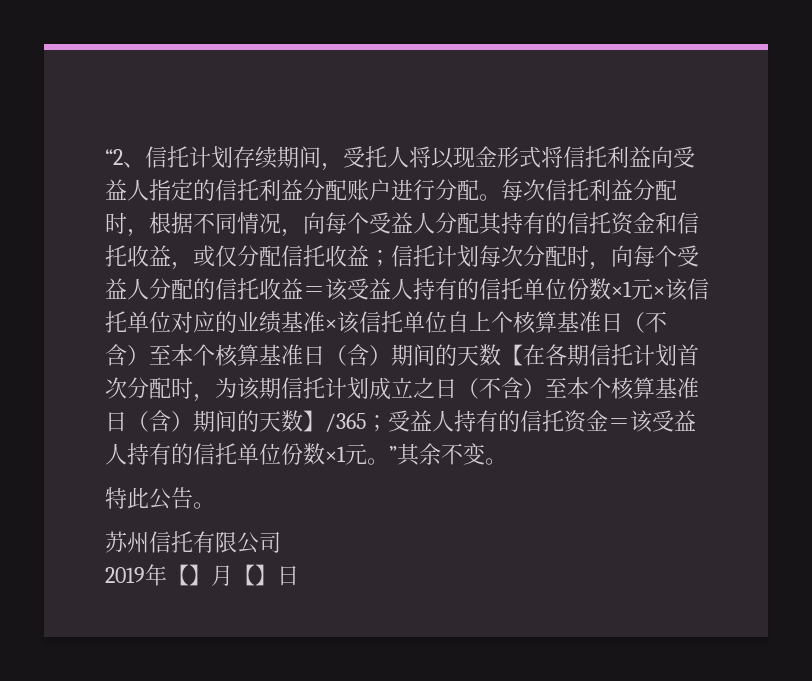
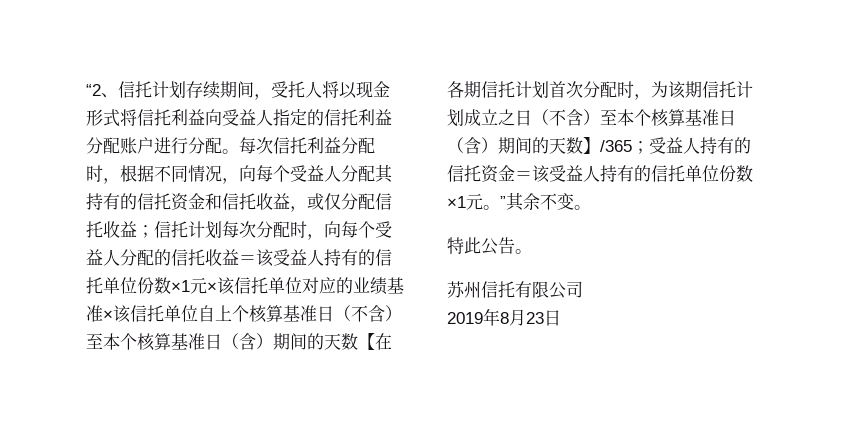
[167,564,277,586] 【】月【】 -> [500,309,544,326] 8月23

